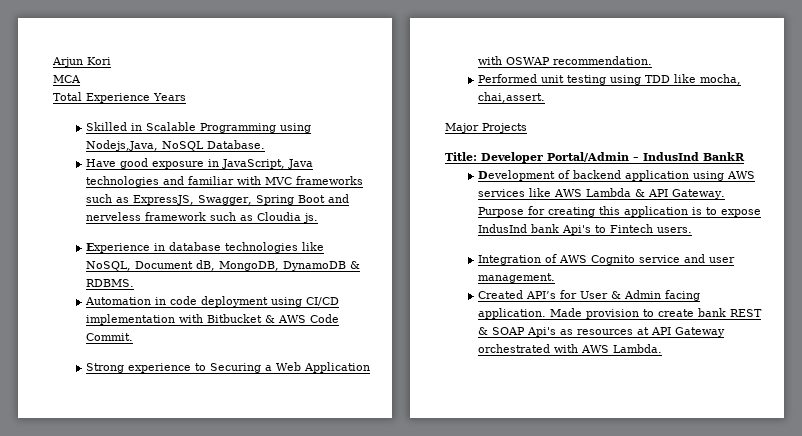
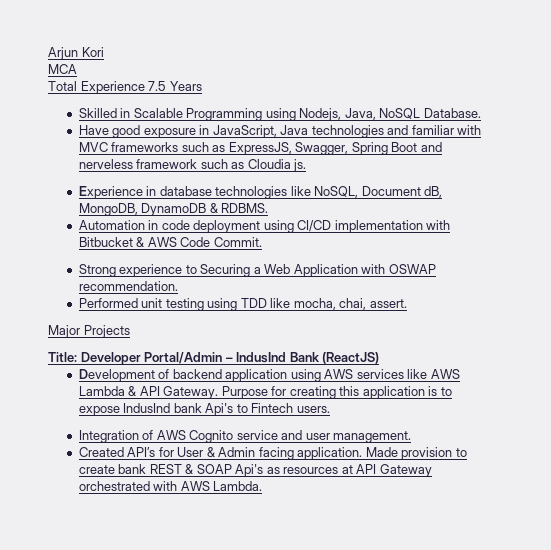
(150, 98) none -> [148,81,167,91] 7.5
[86,140,159,151] Nodejs,Java, -> [299,108,376,121] Nodejs, Java,
[478,92,546,103] chai,assert. -> [339,298,407,310] chai, assert.
[703,152,745,161] BankR -> [289,352,380,364] Bank (ReactJS)

